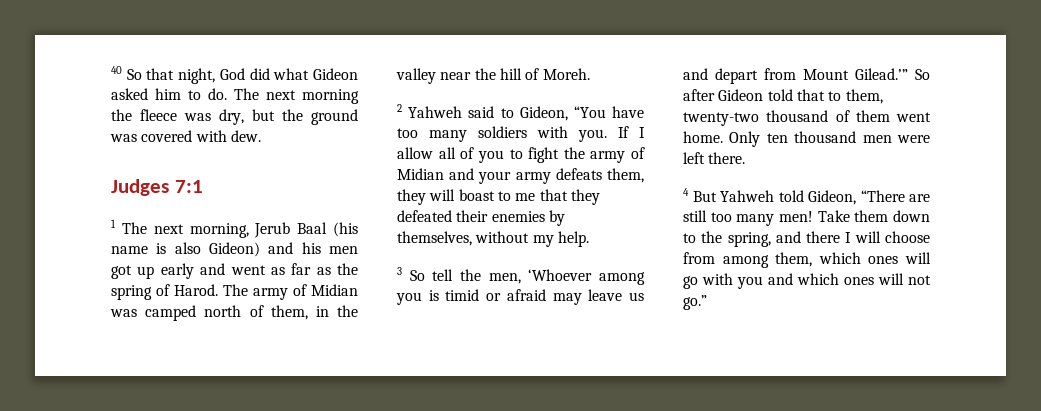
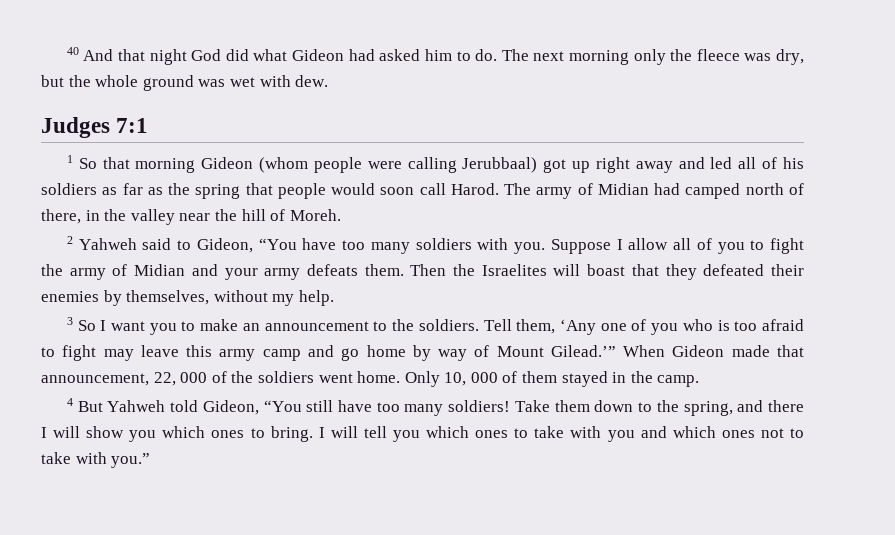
[126,68,216,84] So that night, -> [83,49,187,65] And that night
(358, 74) none -> [348,49,375,61] had
(359, 96) none -> [633,49,666,65] only
(303, 115) none -> [95,75,139,87] whole
[141,130,193,142] covered -> [229,77,255,87] wet
[121,222,358,238] [111,242,358,257] [111,263,266,279] The next morning, Jerub Baal (his name is also Gideon) and his men got up early and went -> [78,157,804,173] [41,183,97,195] So that morning Gideon (whom people were calling Jerubbaal) got up right away and led all of his soldiers
[156,284,170,296] of -> [245,183,446,199] that people would soon call
[110,309,137,317] was -> [654,183,681,195] had
[270,305,308,320] them, -> [41,209,81,224] there,
[618,126,629,138] If -> [550,239,611,254] Suppose
[607,168,644,183] [397,189,536,205] them, they will boast to me -> [364,264,626,276] them. Then the Israelites will boast
[432,269,645,285] [396,289,644,305] [683,68,930,84] [683,89,883,104] [683,110,931,126] [683,131,930,147] [683,152,746,164] tell the men, ‘Whoever among you is timid or afraid may leave us and depart from Mount Gilead.’” So after Gideon told that to them, twenty-two thousand of them went home. Only ten thousand men were left there. -> [100,319,804,335] [41,345,805,361] [41,371,700,387] I want you to make an announcement to the soldiers. Tell them, ‘Any one of you who is too afraid to fight may leave this army camp and go home by way of Mount Gilead.’” When Gideon made that announcement, 22, 000 of the soldiers went home. Only 10, 000 of them stayed in the camp.
[860,190,930,202] [683,210,813,226] “There are still too many men! -> [263,400,511,416] “You still have too many soldiers!
[885,231,930,243] [683,252,931,268] [683,276,698,289] choose from among them, which ones will go -> [86,426,565,442] show you which ones to bring. I will tell you which ones to take
[878,273,931,285] [683,295,707,310] will not go.” -> [760,428,804,438] [41,452,151,468] not to take with you.”

